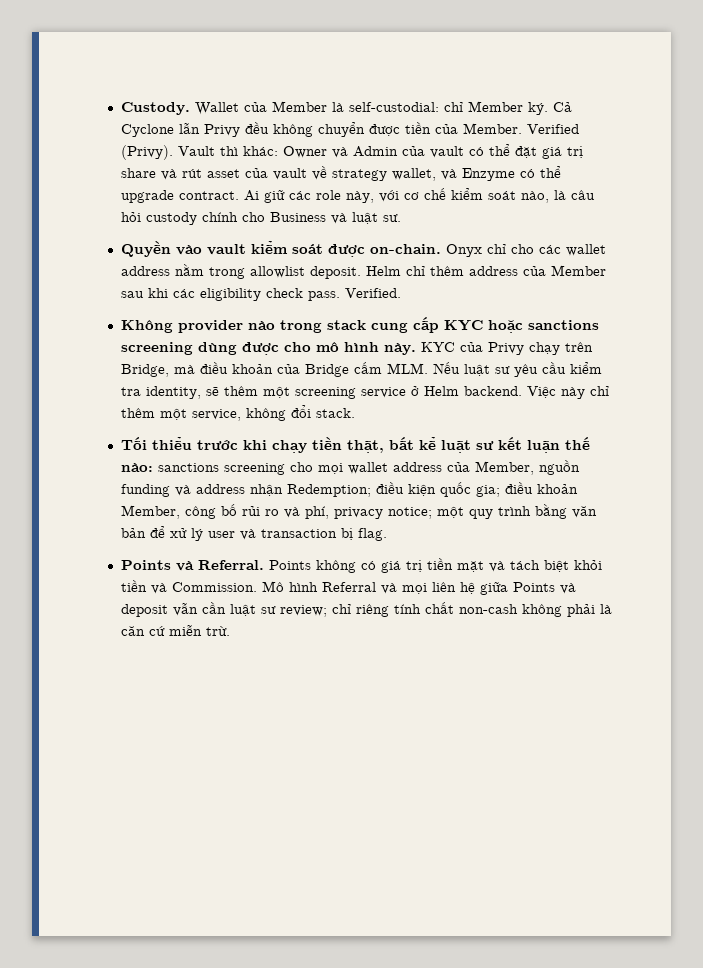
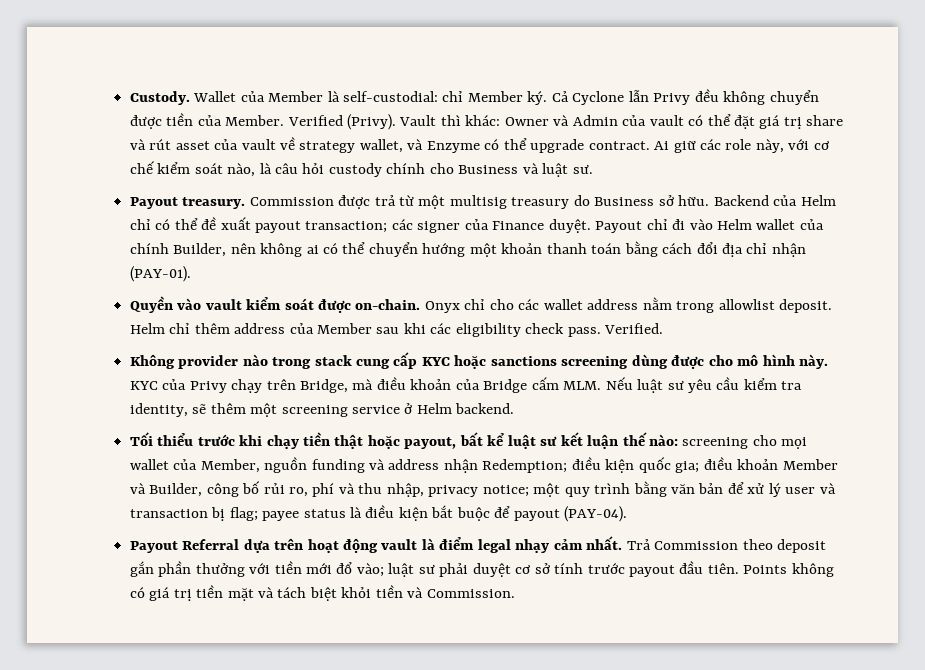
(402, 218) none -> [129,195,836,209] [129,217,824,233] [129,241,806,257] [129,266,191,282] // Payout treasury. Commission được trả từ một multisig treasury do Business sở hữu. Backend của Helm chỉ có thể đề xuất payout transaction; các signer của Finance duyệt. Payout chỉ đi vào Helm wallet của chính Builder, nên không ai có thể chuyển hướng một khoản thanh toán bằng cách đổi địa chỉ nhận (PAY-01).
[527,386,610,399] [121,405,356,421] Việc này chỉ thêm một service, không đổi stack. -> (515, 408) none
[347,440,385,453] thật, -> [334,434,457,449] thật hoặc payout,
[158,463,220,472] sanctions -> (678, 440) none
[393,462,443,472] address -> (169, 464) none
[121,504,330,519] Member, công bố rủi ro và phí, -> [782,459,838,470] [129,481,424,497] Member và Builder, công bố rủi ro, phí và thu nhập,
[358,528,388,541] [121,560,265,571] flag. // Points và Referral. -> [229,505,628,522] [129,536,826,553] [129,561,739,577] flag; payee status là điều kiện bắt buộc để payout (PAY-04). // Payout Referral dựa trên hoạt động vault là điểm legal nhạy cảm nhất. Trả Commission theo deposit gắn phần thưởng với tiền mới đổ vào; luật sư phải duyệt cơ sở tính trước payout đầu tiên.
[262,581,577,595] [121,602,613,617] [121,625,231,636] Mô hình Referral và mọi liên hệ giữa Points và deposit vẫn cần luật sư review; chỉ riêng tính chất non-cash không phải là căn cứ miễn trừ. -> (515, 593) none

